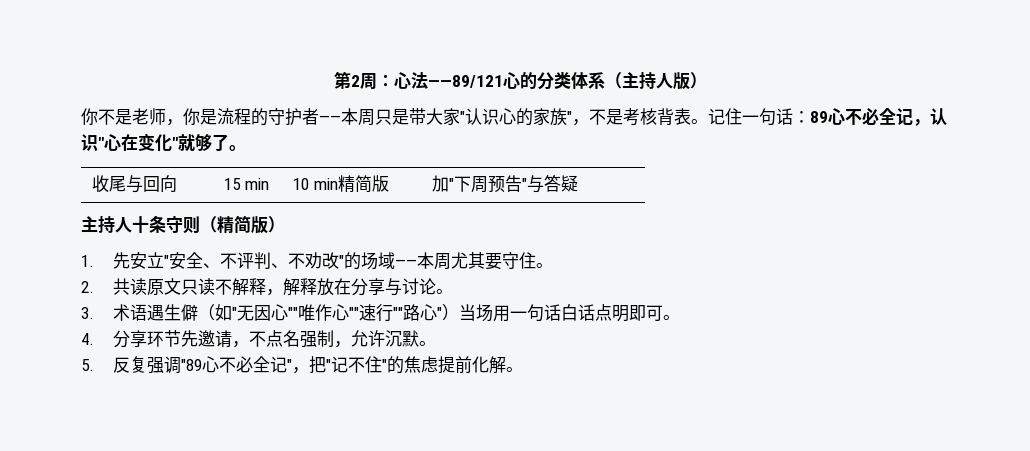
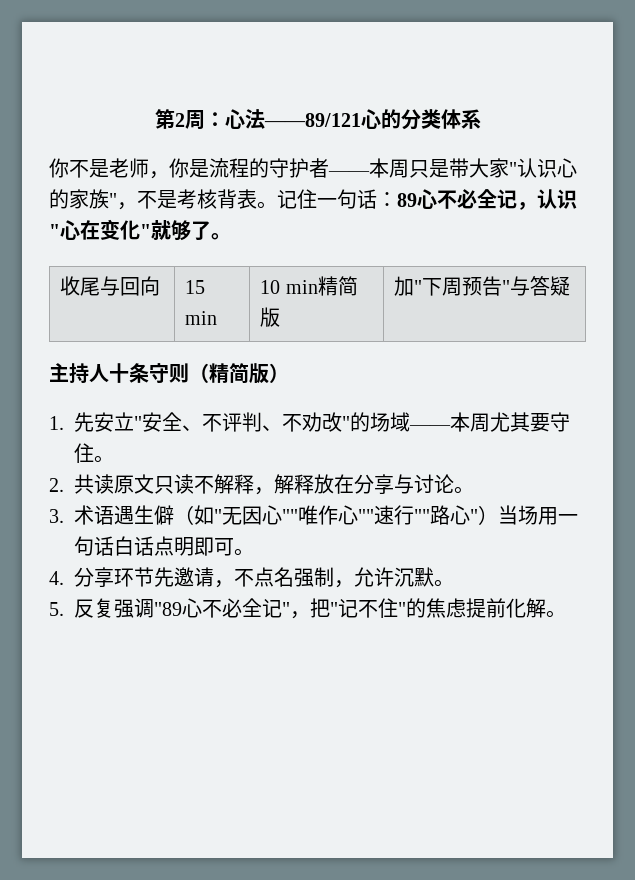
[604,72,707,90] （主持人版） -> (481, 119) none

